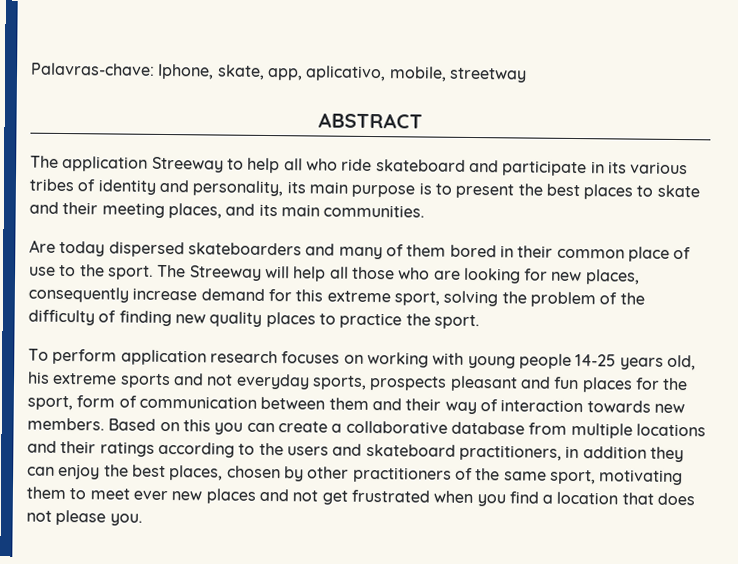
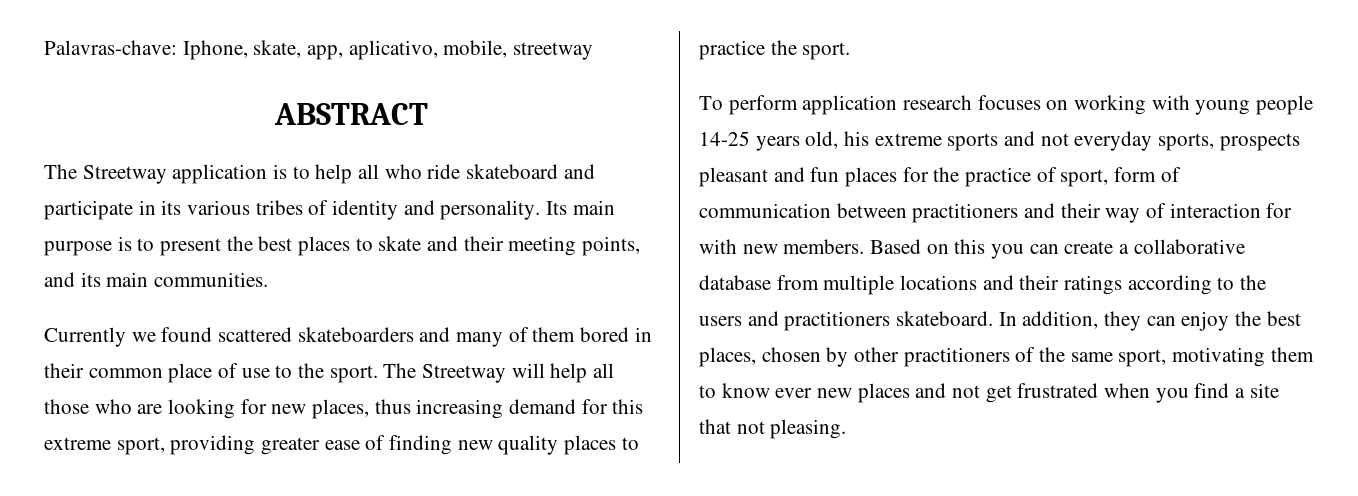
[62,155,224,173] application Streeway -> [82,164,288,184] Streetway application is
[192,180,306,197] personality, its -> [440,200,568,220] personality. Its
[167,203,222,219] places, -> [582,236,641,256] points,
[29,239,185,258] Are today dispersed -> [44,327,293,347] Currently we found scattered
[189,265,262,281] Streeway -> [422,364,507,383] Streetway
[28,286,198,303] consequently increase -> [374,399,504,419] thus increasing
[443,290,645,308] [28,309,95,326] solving the problem of the difficulty -> [170,435,360,455] providing greater ease
(689, 384) none -> [965,167,1057,187] practice of
[328,397,369,411] them -> [912,203,1019,223] practitioners
[586,400,651,413] towards -> [1266,203,1293,218] [699,239,737,254] for with
[365,443,647,461] skateboard practitioners, in addition -> [784,311,1099,331] practitioners skateboard. In addition,
[89,488,130,500] meet -> [721,383,770,398] know
[556,491,696,506] [26,509,143,526] location that does not please you. -> [1249,383,1279,398] [699,419,847,439] site that not pleasing.

